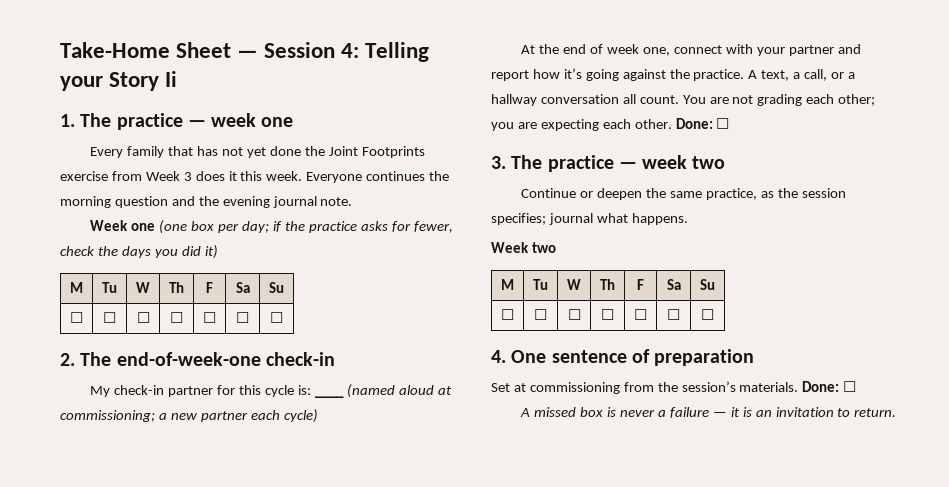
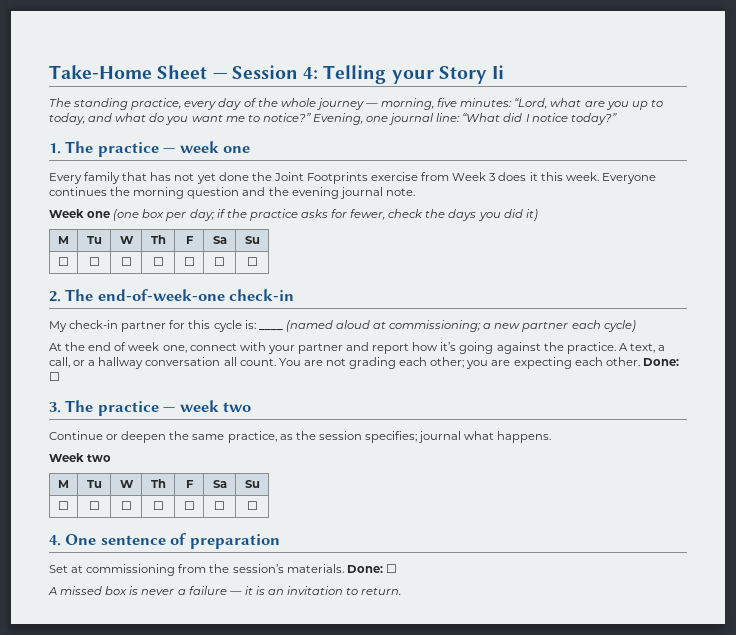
(178, 79) none -> [49,98,663,110] [49,113,617,125] // The standing practice, every day of the whole journey — morning, five minutes: “Lord, what are you up to today, and what do you want me to notice?” Evening, one journal line: “What did I notice today?”

